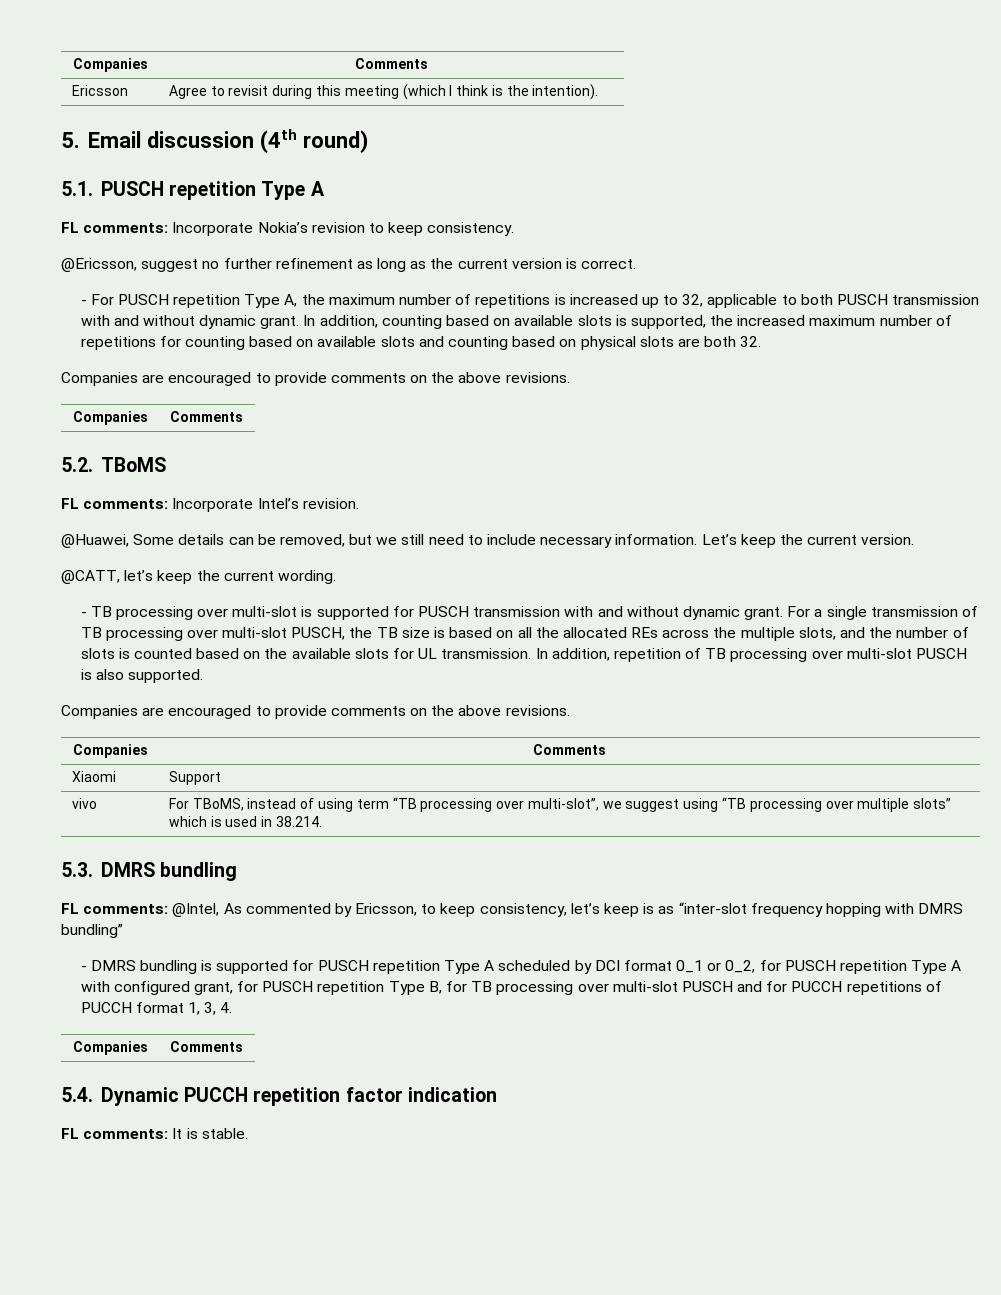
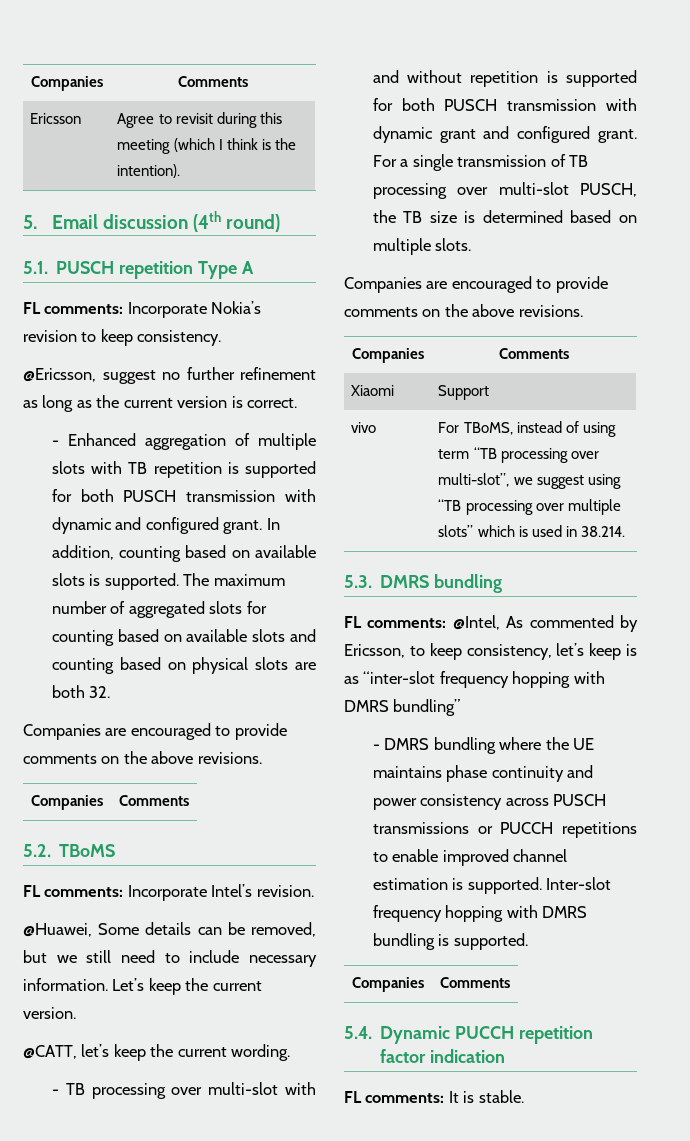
[90,294,980,308] [80,315,257,329] For PUSCH repetition Type A, the maximum number of repetitions is increased up to 32, applicable to both PUSCH transmission with and without dynamic -> [67,433,316,450] [51,461,316,478] [51,489,316,502] [51,517,219,534] Enhanced aggregation of multiple slots with TB repetition is supported for both PUSCH transmission with dynamic and configured
[630,315,952,329] [80,336,156,350] supported, the increased maximum number of repetitions -> [104,573,285,590] [51,601,243,618] supported. The maximum number of aggregated slots
[301,606,740,620] is supported for PUSCH transmission with and without dynamic -> [285,1082,316,1095] [372,70,637,87] [372,98,637,111] [372,126,591,143] with and without repetition is supported for both PUSCH transmission with dynamic grant and configured
[449,627,969,641] [80,648,968,662] [80,669,203,683] based on all the allocated REs across the multiple slots, and the number of slots is counted based on the available slots for UL transmission. In addition, repetition of TB processing over multi-slot PUSCH is also supported. -> [482,210,637,223] [372,238,472,255] determined based on multiple slots.
[201,960,962,974] [80,981,942,995] [80,1002,233,1015] is supported for PUSCH repetition Type A scheduled by DCI format 0_1 or 0_2, for PUSCH repetition Type A with configured grant, for PUSCH repetition Type B, for TB processing over multi-slot PUSCH and for PUCCH repetitions of PUCCH format 1, 3, 4. -> [499,737,595,750] [372,765,594,782] [372,794,607,810] [372,822,637,838] [372,849,568,866] [372,877,612,894] [372,905,588,922] [372,933,528,950] where the UE maintains phase continuity and power consistency across PUSCH transmissions or PUCCH repetitions to enable improved channel estimation is supported. Inter-slot frequency hopping with DMRS bundling is supported.

